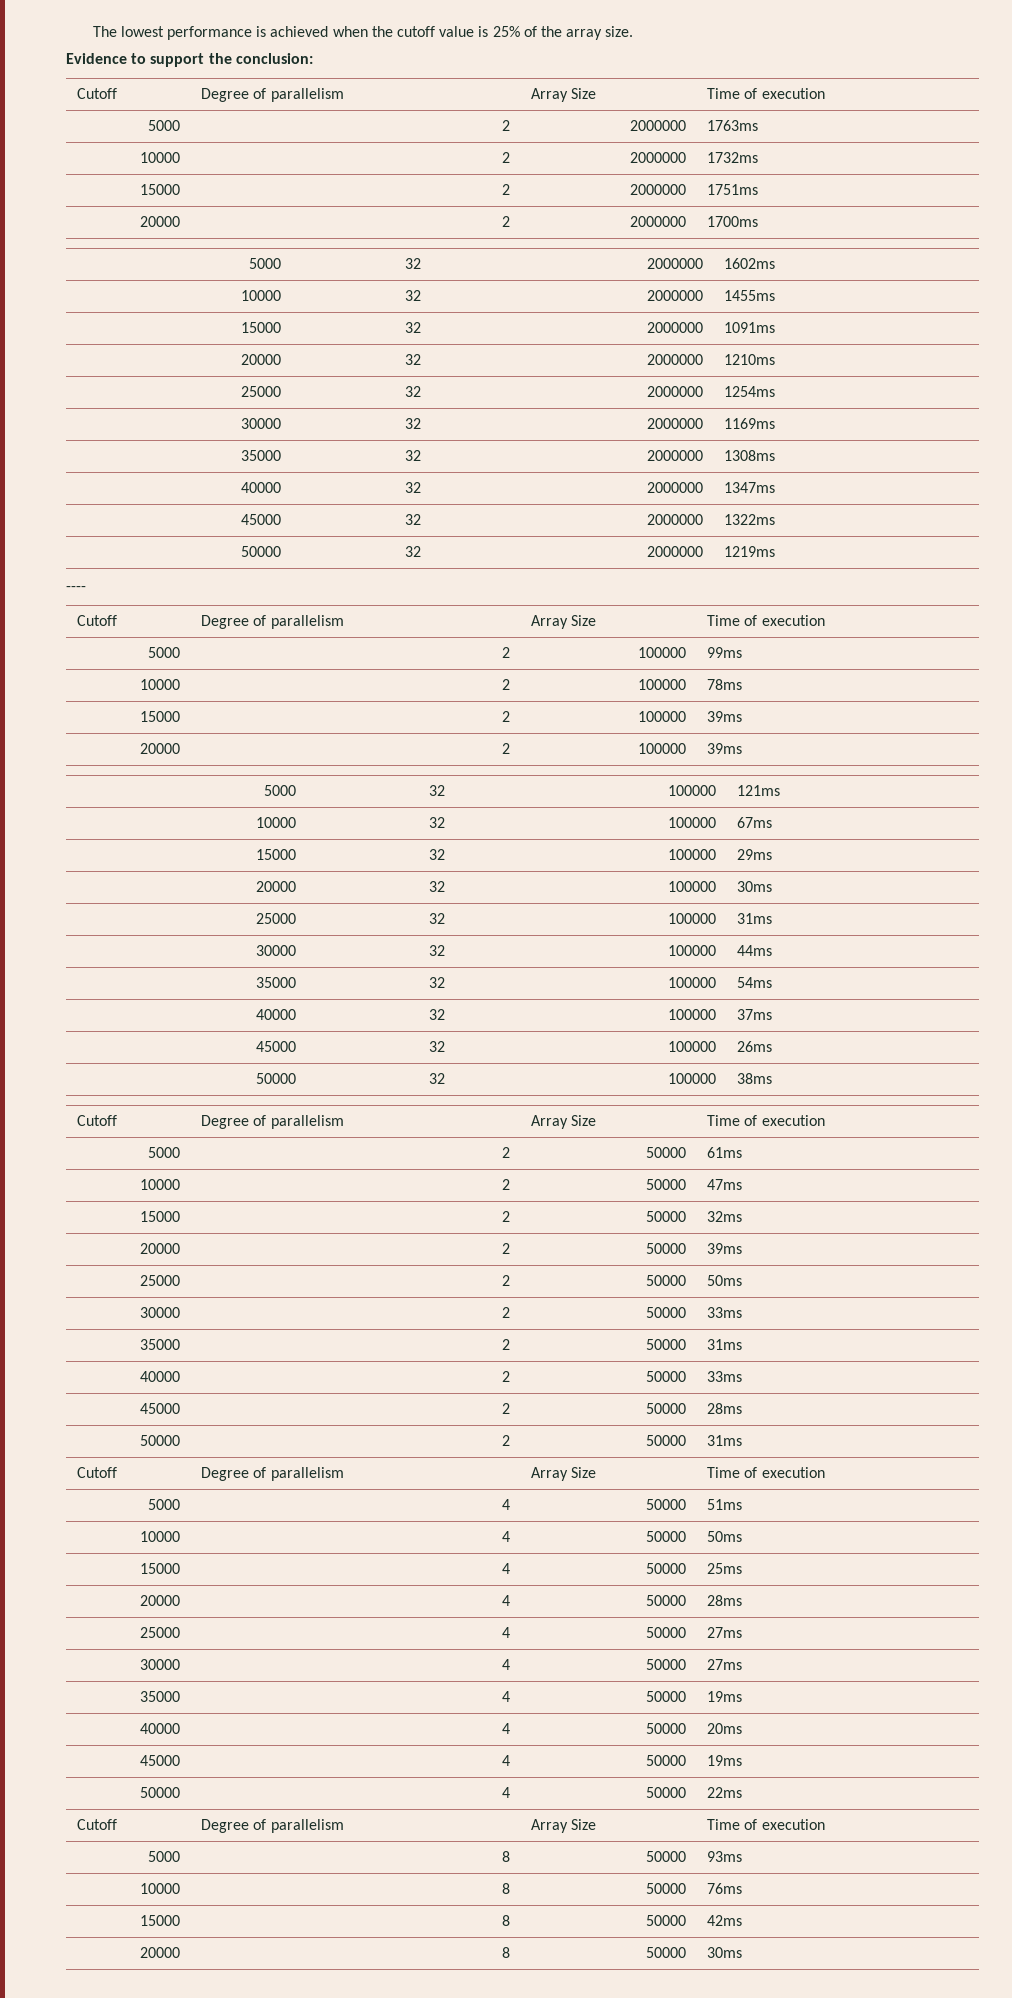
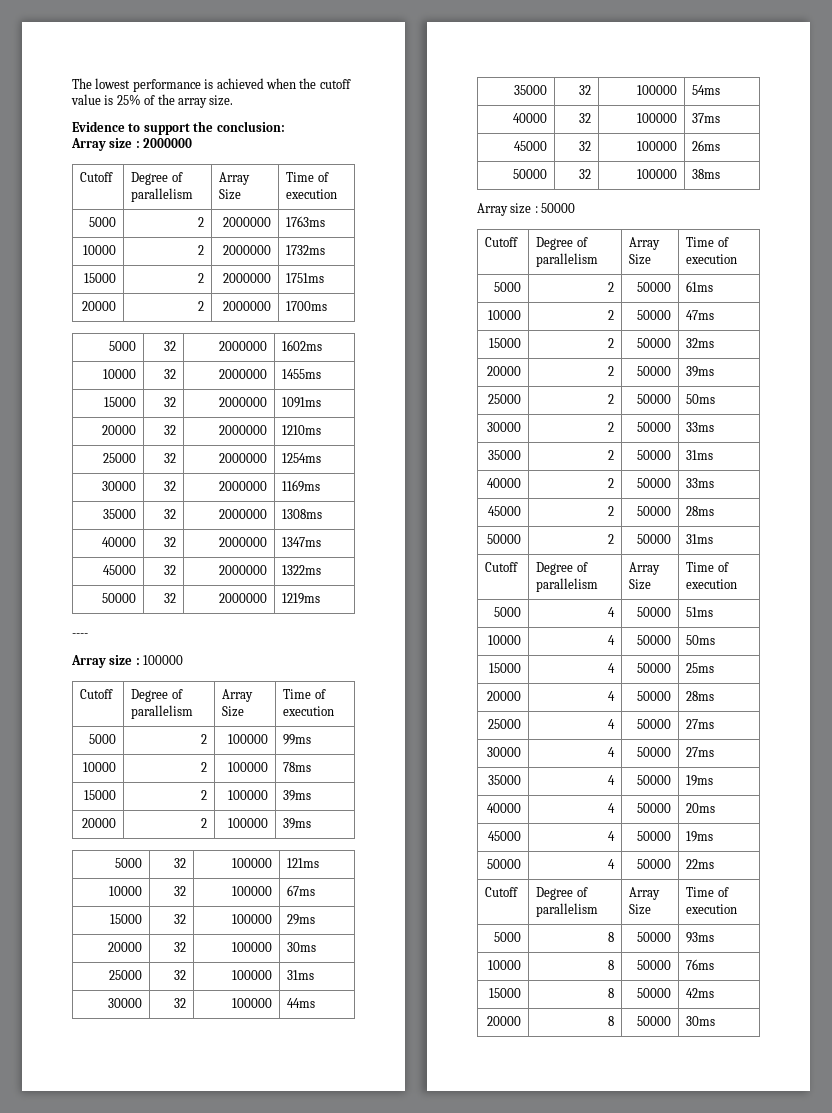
(313, 58) none -> [71,138,193,151] // Array size : 2000000
(86, 588) none -> [71,655,184,668] // Array size : 100000
(773, 1078) none -> [477,203,576,216] // Array size : 50000

